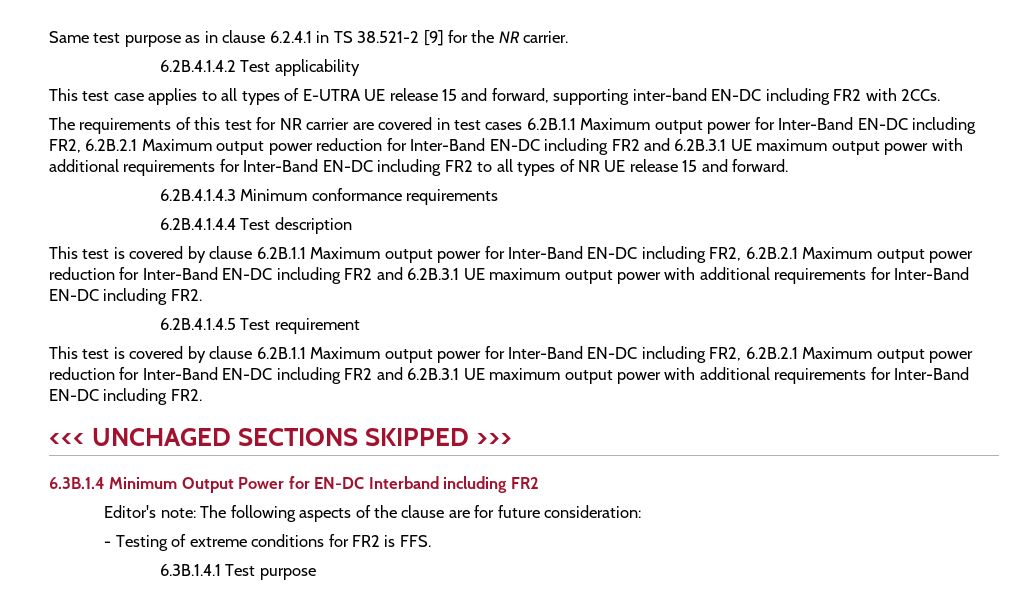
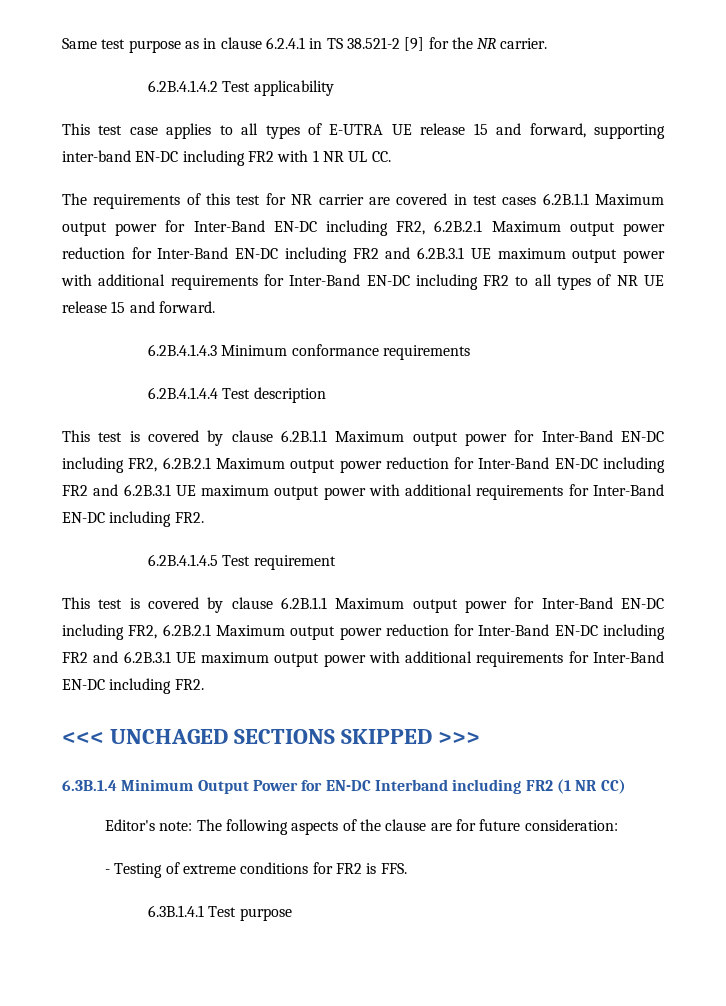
[901,89,941,101] 2CCs. -> [312,150,391,162] 1 NR UL CC.
(539, 483) none -> [556,779,626,794] (1 NR CC)

